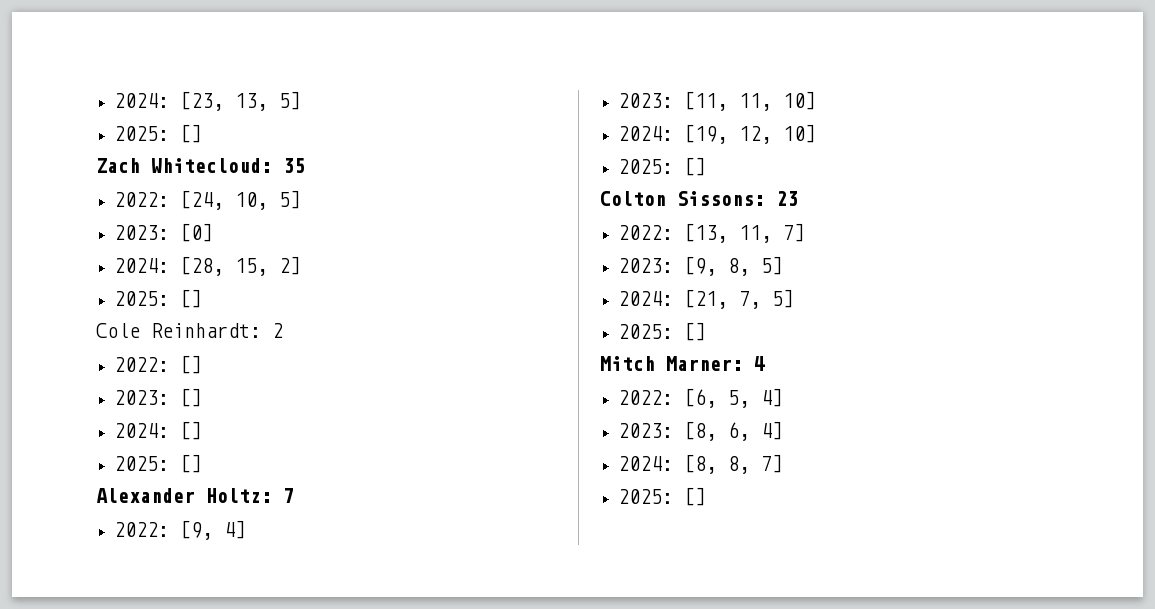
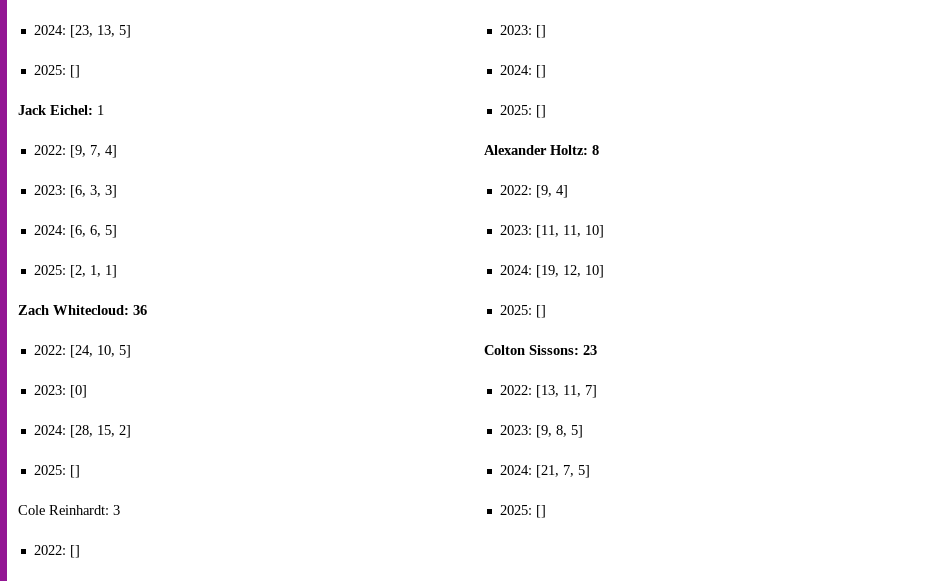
(203, 133) none -> [18,105,104,115] [33,145,117,158] [33,185,117,198] [33,225,117,238] [33,265,117,278] // Jack Eichel: 1 // 2022: [9, 7, 4] // 2023: [6, 3, 3] // 2024: [6, 6, 5] // 2025: [2, 1, 1]
[283,158,305,173] 35 -> [133,305,147,315] 36
[272,323,283,338] 2 -> [113,505,120,515] 3
[283,488,294,503] 7 -> [592,145,599,155] 8
[600,356,765,371] [618,388,784,408] [618,421,784,441] [618,454,784,474] [618,487,707,506] // Mitch Marner: 4 // 2022: [6, 5, 4] // 2023: [8, 6, 4] // 2024: [8, 8, 7] // 2025: [] -> (546, 511) none

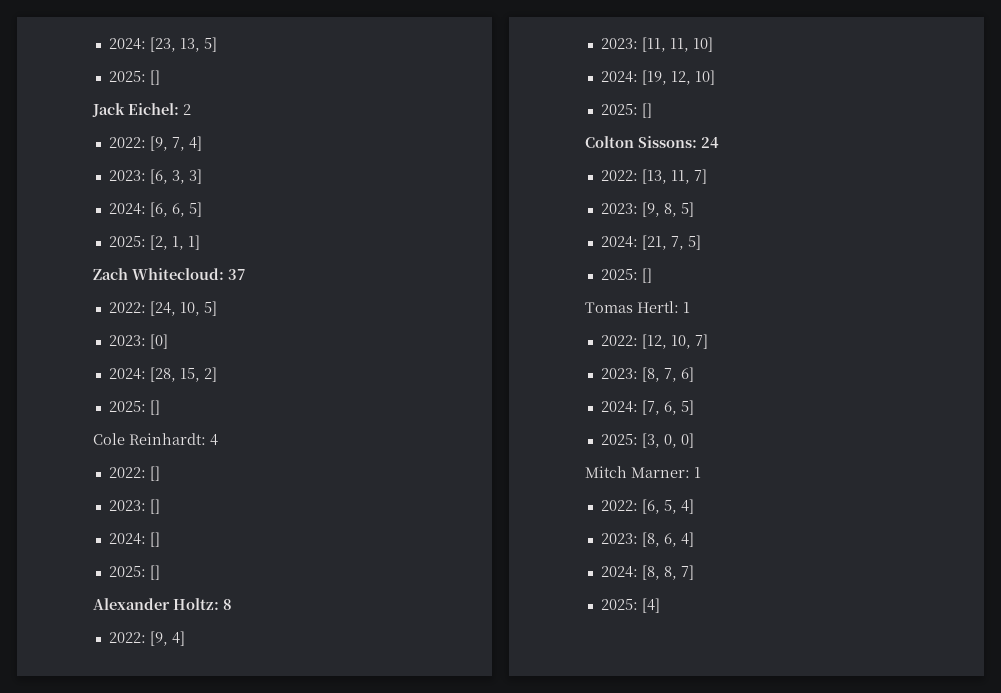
[97,105,104,115] 1 -> [183,104,191,115] 2
[133,305,147,315] 36 -> [228,269,246,280] 37
[113,505,120,515] 3 -> [210,434,218,446] 4
[583,345,597,355] 23 -> [701,137,719,148] 24
(546, 511) none -> [585,301,690,313] [600,334,708,349] [600,367,694,382] [600,400,694,415] [600,433,694,448] [585,466,701,478] [600,499,694,514] [600,532,694,547] [600,565,694,580] [600,598,660,613] // Tomas Hertl: 1 // 2022: [12, 10, 7] // 2023: [8, 7, 6] // 2024: [7, 6, 5] // 2025: [3, 0, 0] // Mitch Marner: 1 // 2022: [6, 5, 4] // 2023: [8, 6, 4] // 2024: [8, 8, 7] // 2025: [4]

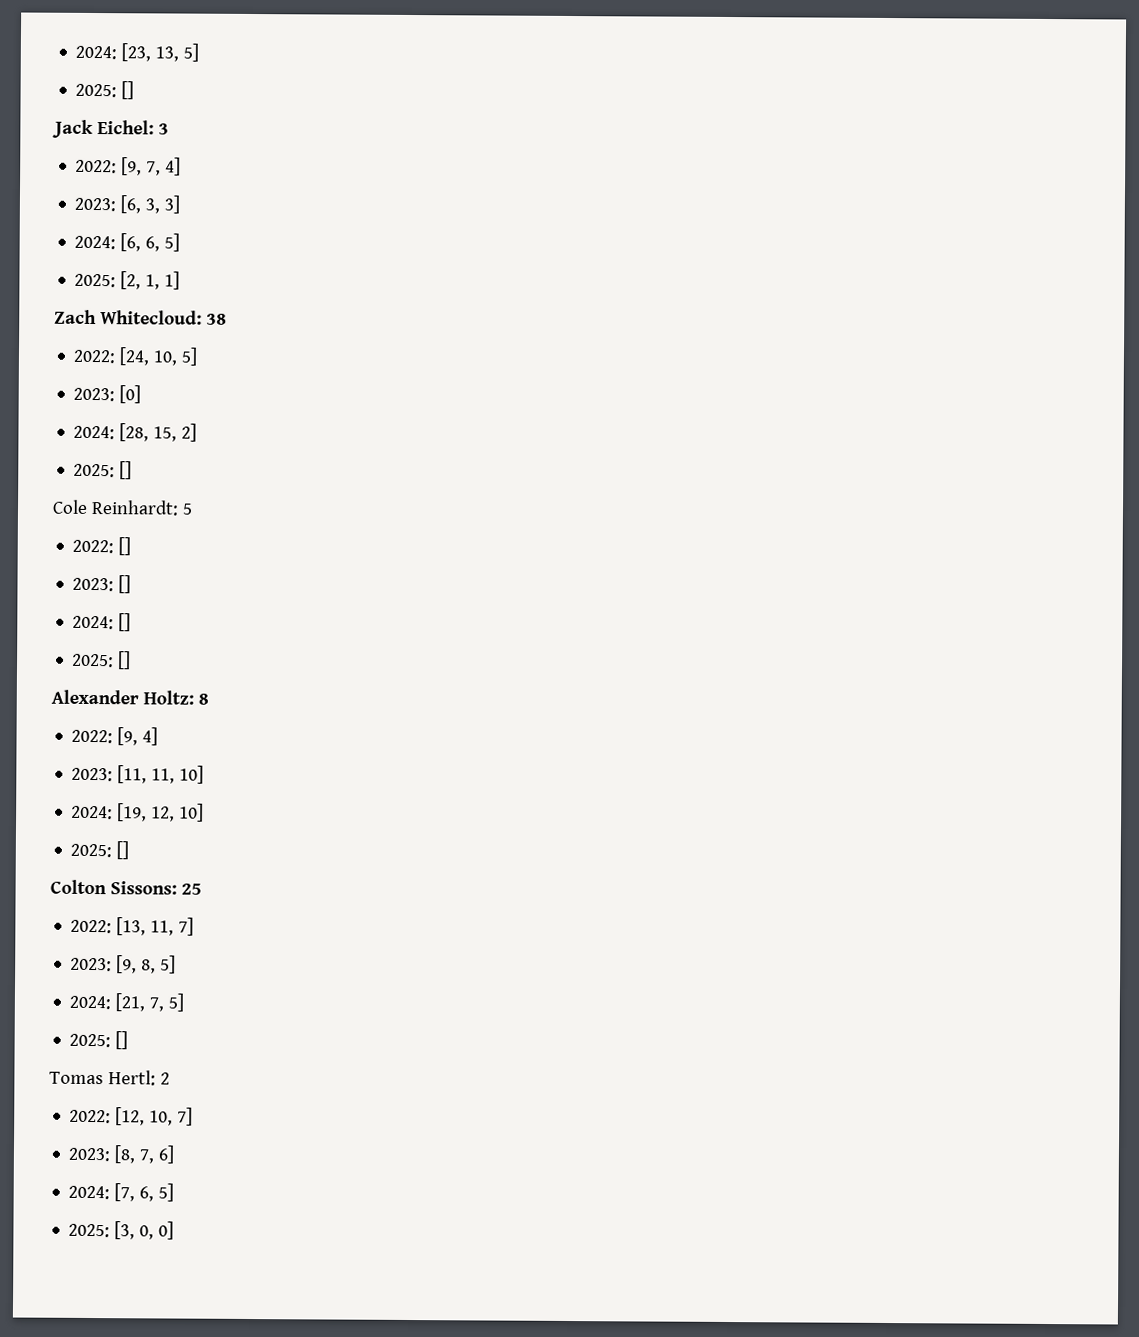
[183,104,191,115] 2 -> [157,123,169,135] 3
[228,269,246,280] 37 -> [205,313,227,325] 38
[210,434,218,446] 4 -> [181,503,193,515] 5
[701,137,719,148] 24 -> [180,883,202,895] 25
[683,302,690,313] 1 -> [159,1072,170,1085] 2
[585,466,701,478] [600,499,694,514] [600,532,694,547] [600,565,694,580] [600,598,660,613] // Mitch Marner: 1 // 2022: [6, 5, 4] // 2023: [8, 6, 4] // 2024: [8, 8, 7] // 2025: [4] -> (175, 1230) none

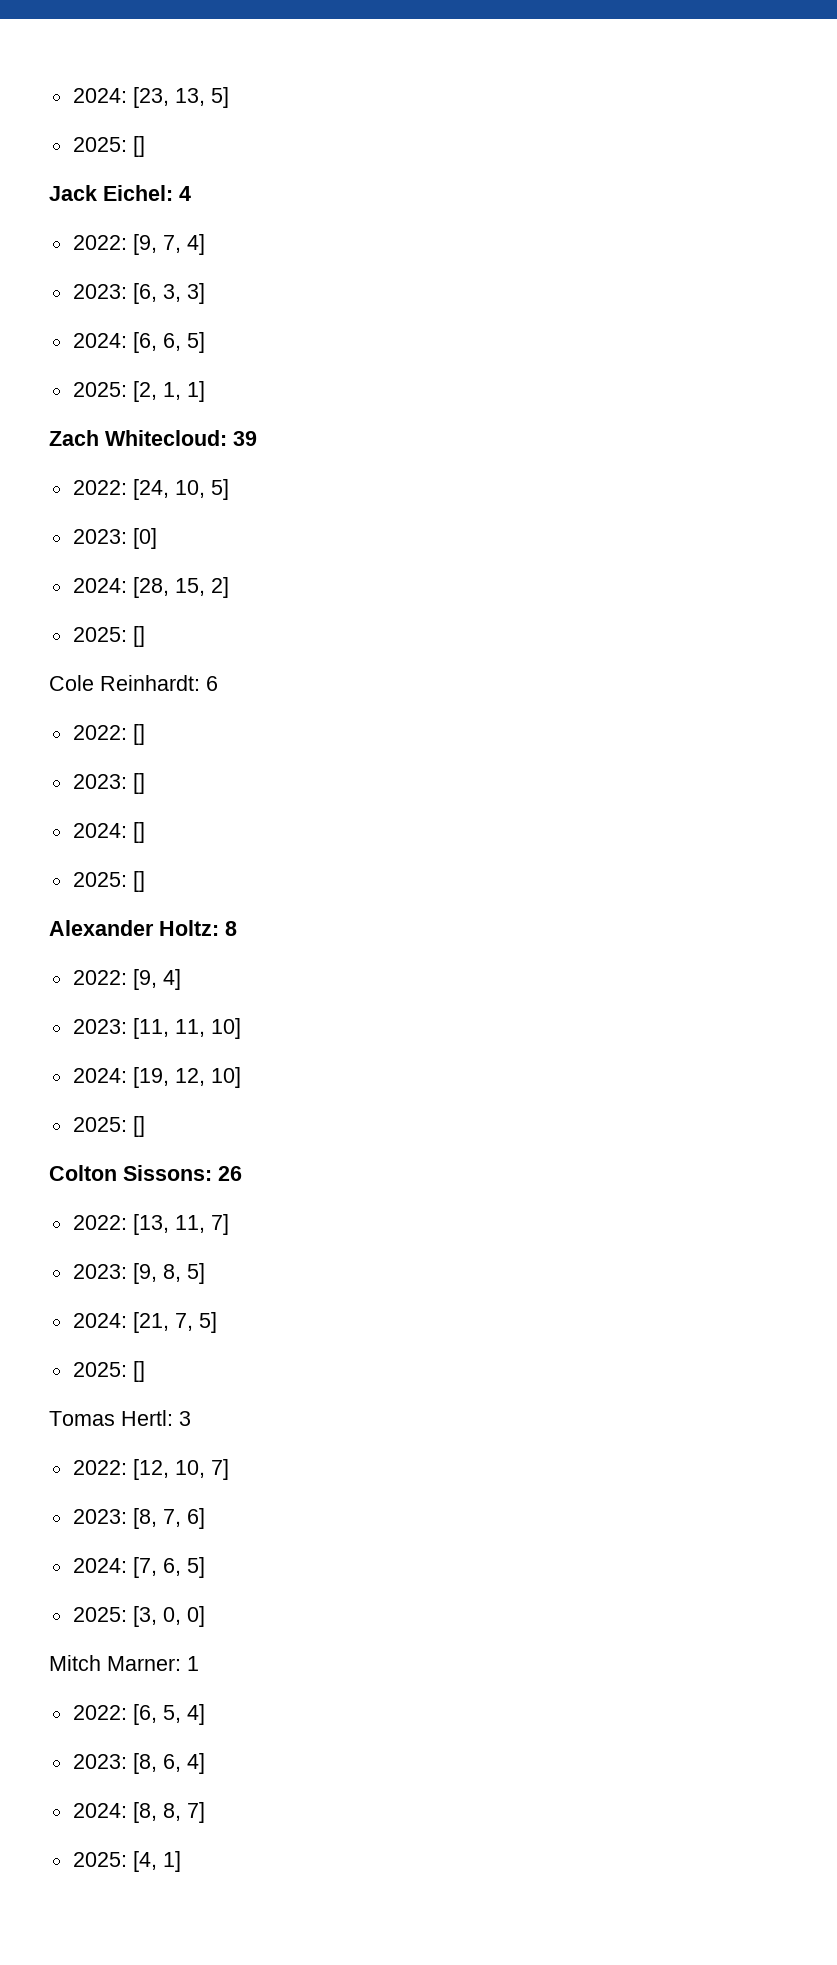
[157,123,169,135] 3 -> [179,186,191,201] 4
[205,313,227,325] 38 -> [233,431,257,446] 39
[181,503,193,515] 5 -> [206,676,218,691] 6
[180,883,202,895] 25 -> [218,1166,242,1181] 26
[159,1072,170,1085] 2 -> [179,1411,191,1426] 3
(175, 1230) none -> [49,1655,199,1671] [72,1704,205,1725] [72,1753,205,1774] [72,1802,205,1823] [72,1851,181,1872] // Mitch Marner: 1 // 2022: [6, 5, 4] // 2023: [8, 6, 4] // 2024: [8, 8, 7] // 2025: [4, 1]

